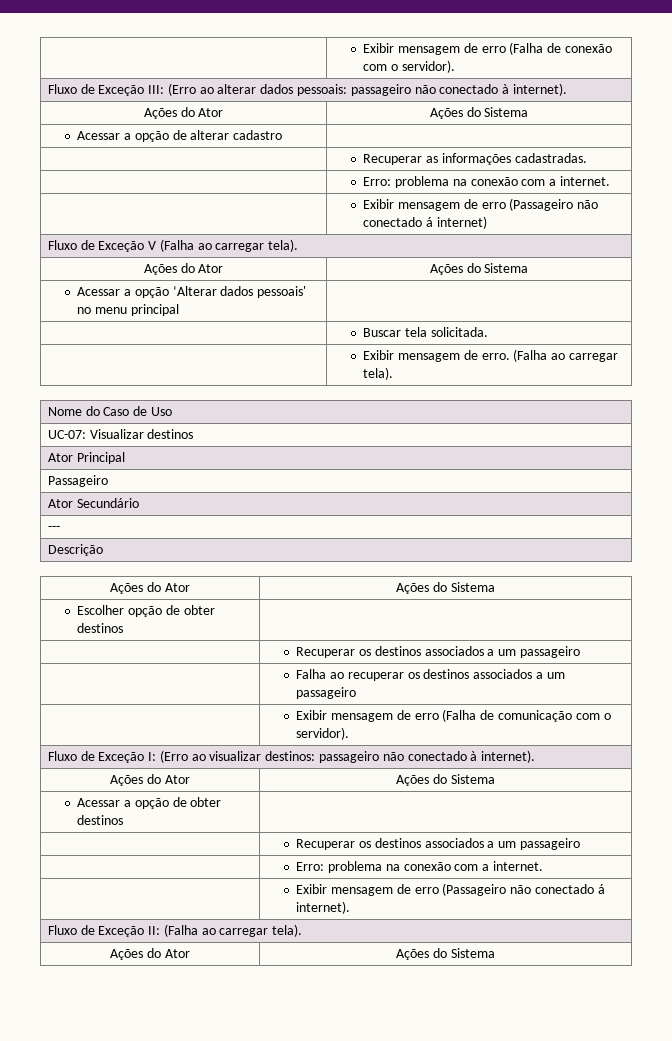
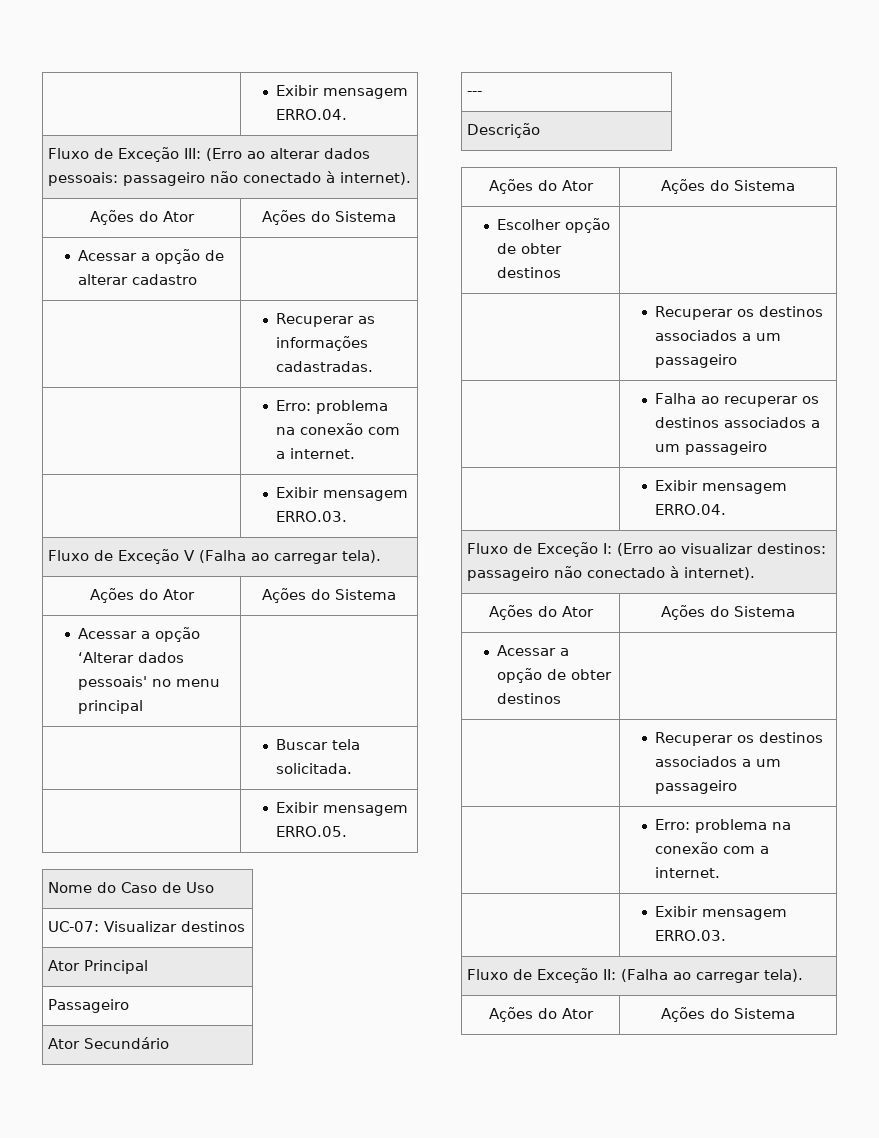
[363,42,613,55] [363,60,455,73] | Exibir mensagem de erro (Falha de conexão com o servidor). -> [276,85,409,99] [276,109,348,120] | Exibir mensagem ERRO.04.
[463,198,599,211] [363,216,487,229] de erro (Passageiro não conectado á internet) -> [276,511,348,522] ERRO.03.
[463,349,619,362] [363,367,394,380] de erro. (Falha ao carregar tela). -> [276,826,348,837] ERRO.05.
[396,709,611,722] [296,727,350,740] de erro (Falha de comunicação com o servidor). -> [655,504,727,515] ERRO.04.
[396,883,605,896] [296,901,351,914] de erro (Passageiro não conectado á internet). -> [655,930,727,941] ERRO.03.

